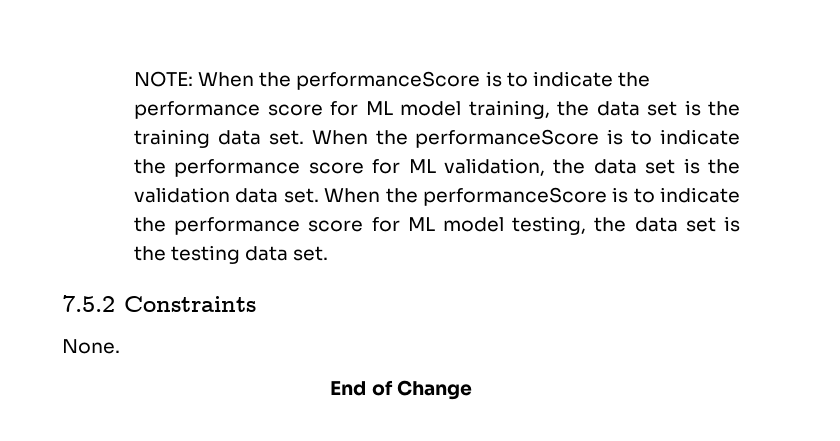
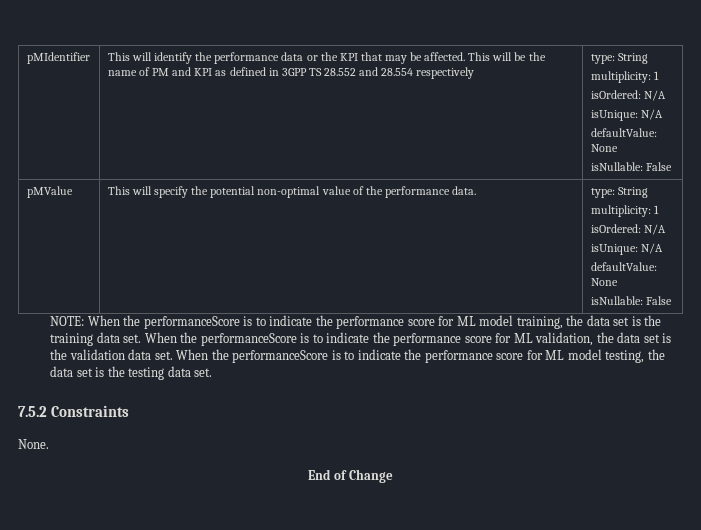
(134, 79) none -> [26,52,90,64] [107,52,546,64] [107,67,475,79] [590,53,648,64] [590,71,659,83] [590,90,666,101] [590,109,663,121] [590,128,657,137] [590,144,618,152] [590,162,672,171] [26,186,73,198] [107,186,476,198] [590,187,648,198] [590,205,659,217] [590,224,666,235] [590,243,663,255] [590,262,657,271] [590,278,618,286] [590,296,672,305] pMIdentifier | This will identify the performance data or the KPI that may be affected. This will be the name of PM and KPI as defined in 3GPP TS 28.552 and 28.554 respectively | type: String // multiplicity: 1 // isOrdered: N/A // isUnique: N/A // defaultValue: None // isNullable: False // pMValue | This will specify the potential non-optimal value of the performance data. | type: String // multiplicity: 1 // isOrdered: N/A // isUnique: N/A // defaultValue: None // isNullable: False //

